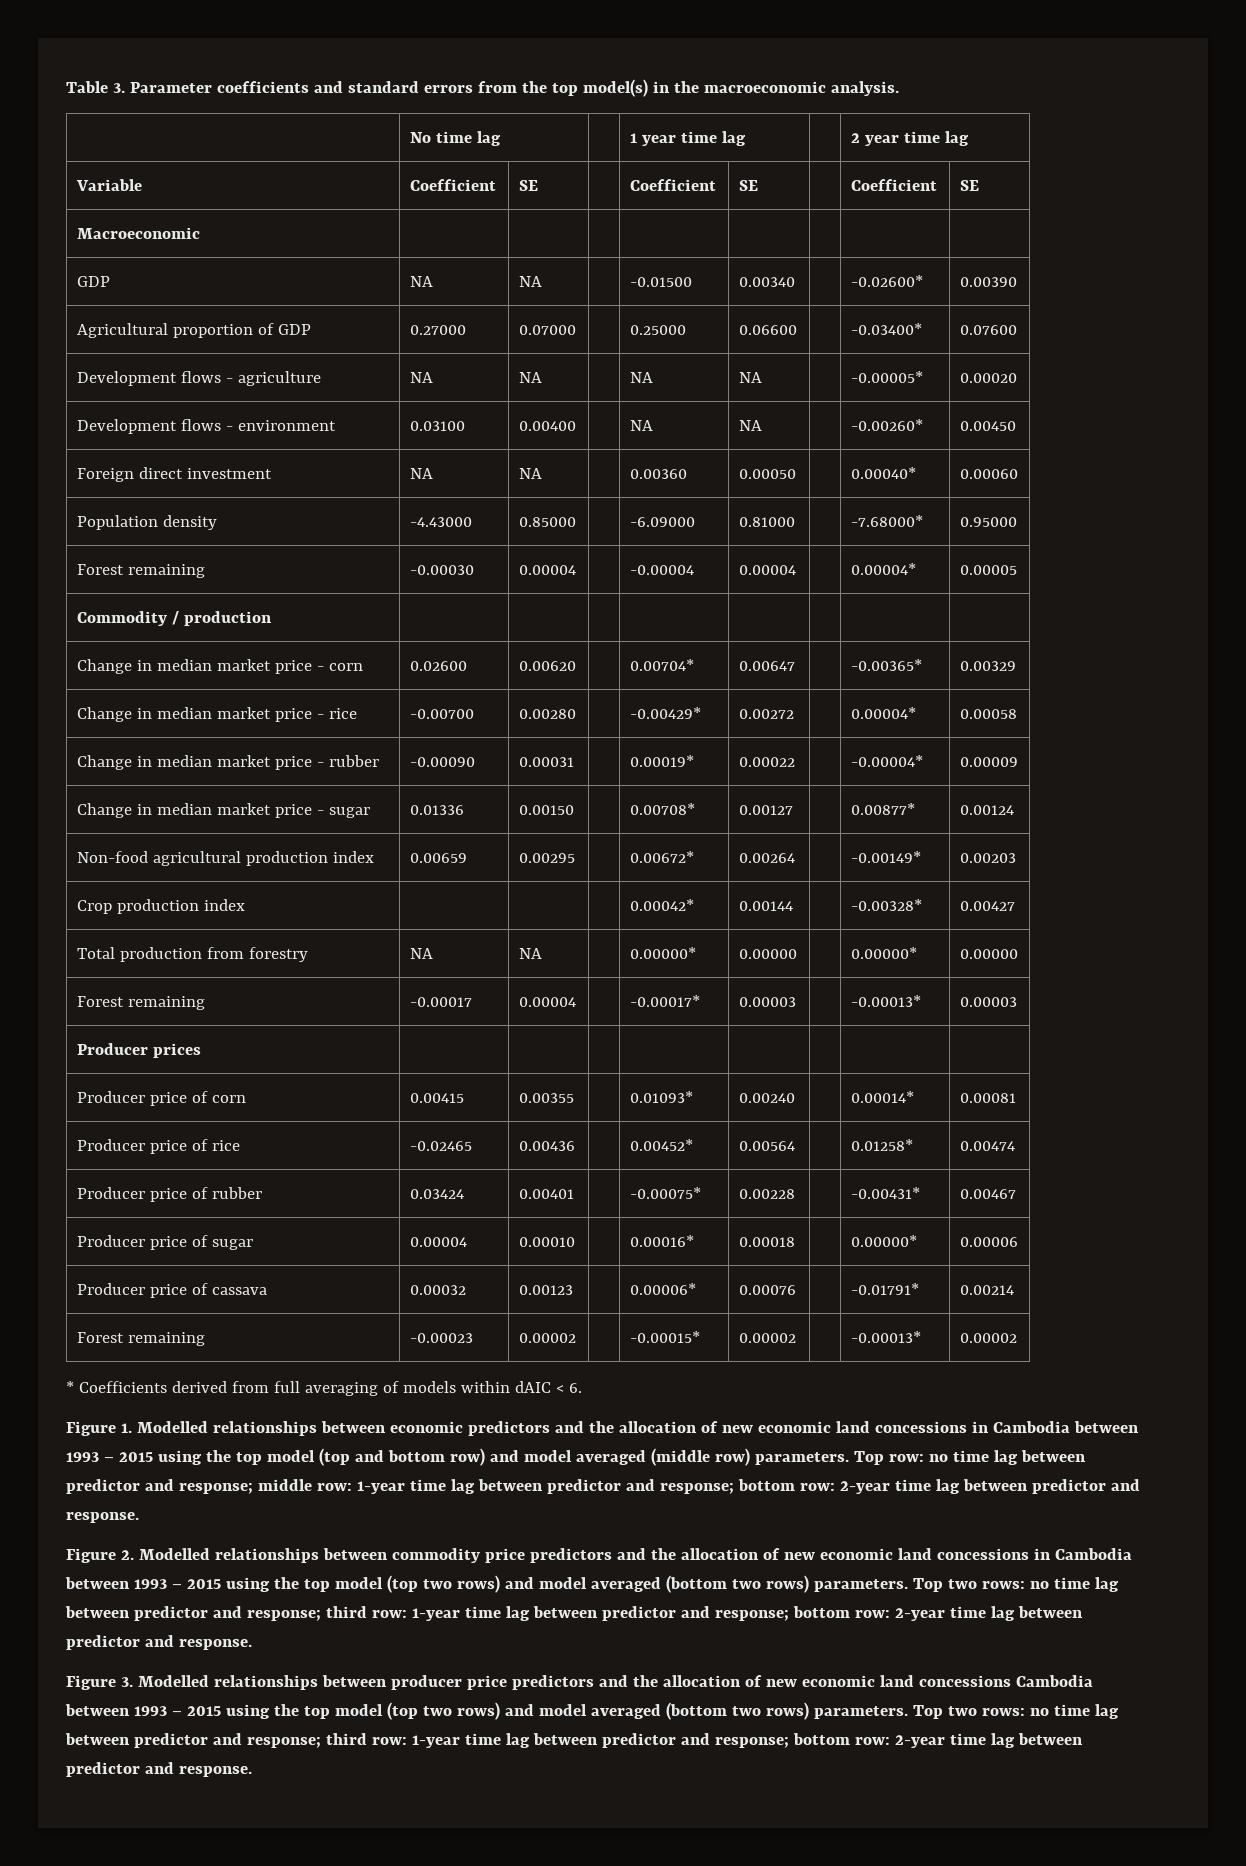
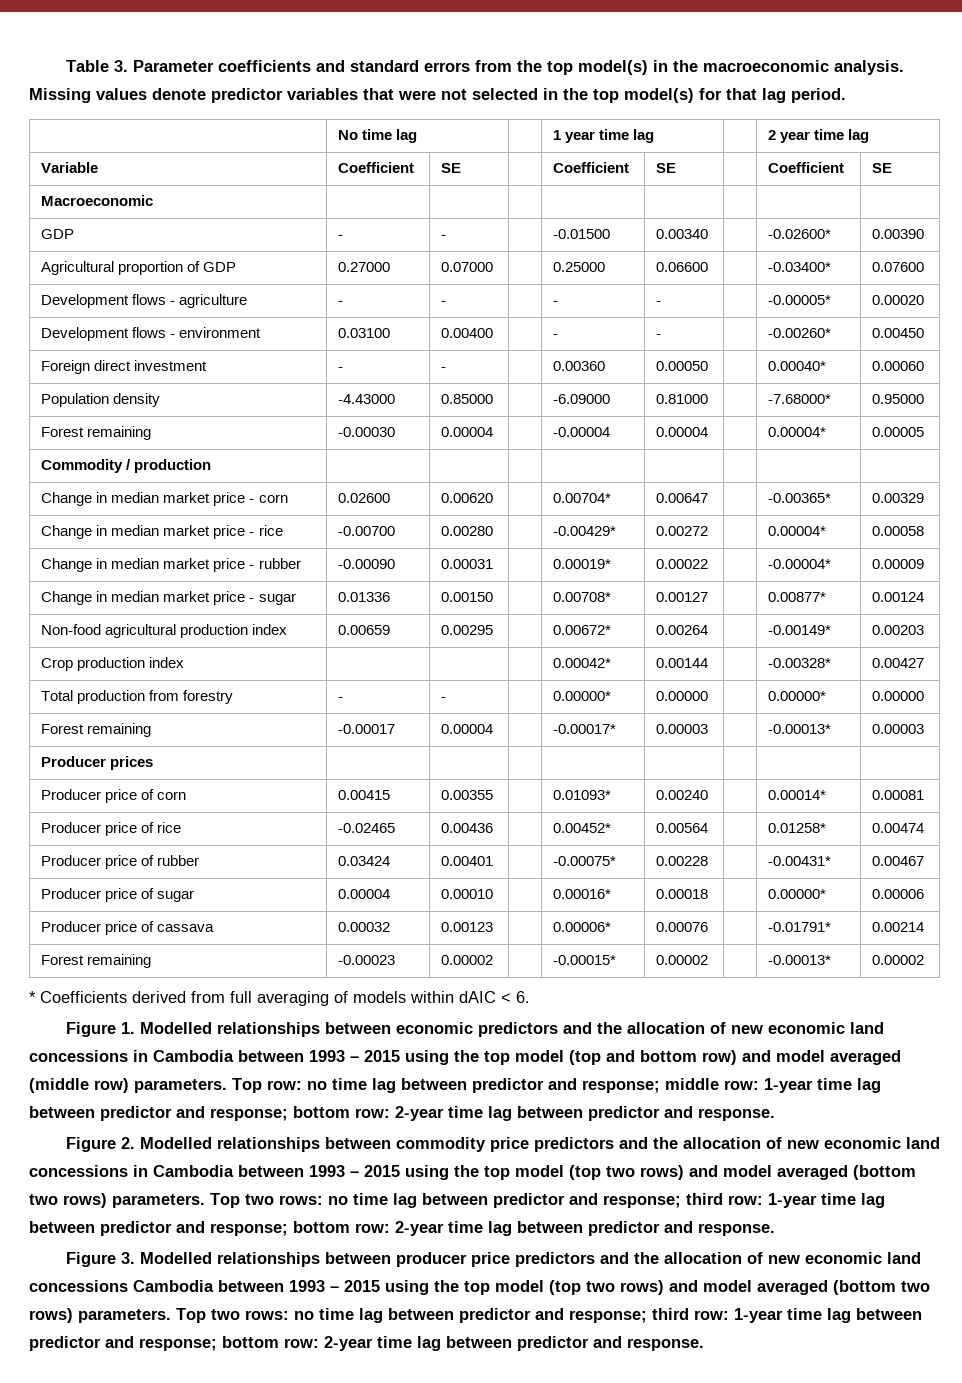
(899, 88) none -> [29,88,846,103] Missing values denote predictor variables that were not selected in the top model(s) for that lag period.
[409,276,433,287] [518,276,542,287] NA | NA -> [338,235,344,239] [441,235,447,239] - | -
[409,372,433,383] [518,372,542,383] [629,372,653,383] [738,372,762,383] NA | NA | | NA | NA -> [338,301,344,305] [441,301,447,305] [553,301,559,305] [656,301,662,305] - | - | | - | -
[629,420,653,431] [738,420,762,431] NA | NA -> [553,334,559,338] [656,334,662,338] - | -
[409,468,433,479] [518,468,542,479] NA | NA -> [338,367,344,371] [441,367,447,371] - | -
[409,948,433,959] [518,948,542,959] NA | NA -> [338,697,344,701] [441,697,447,701] - | -

